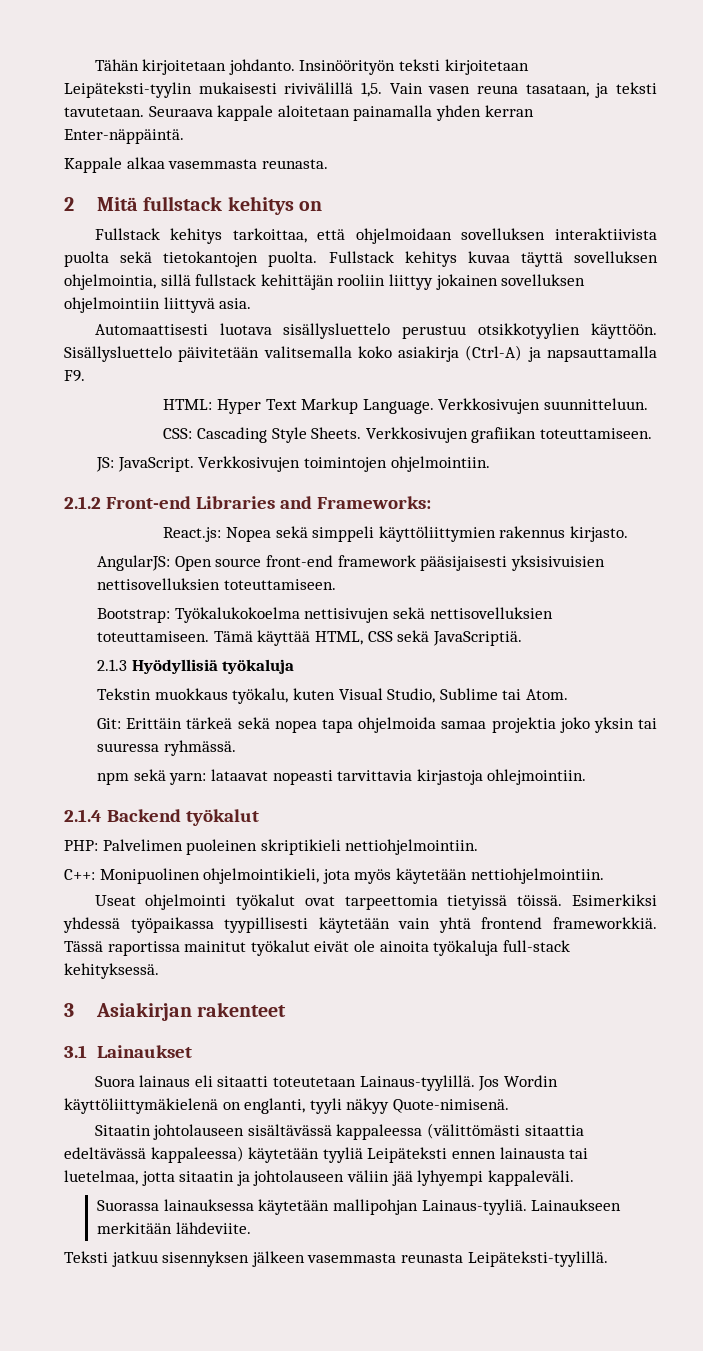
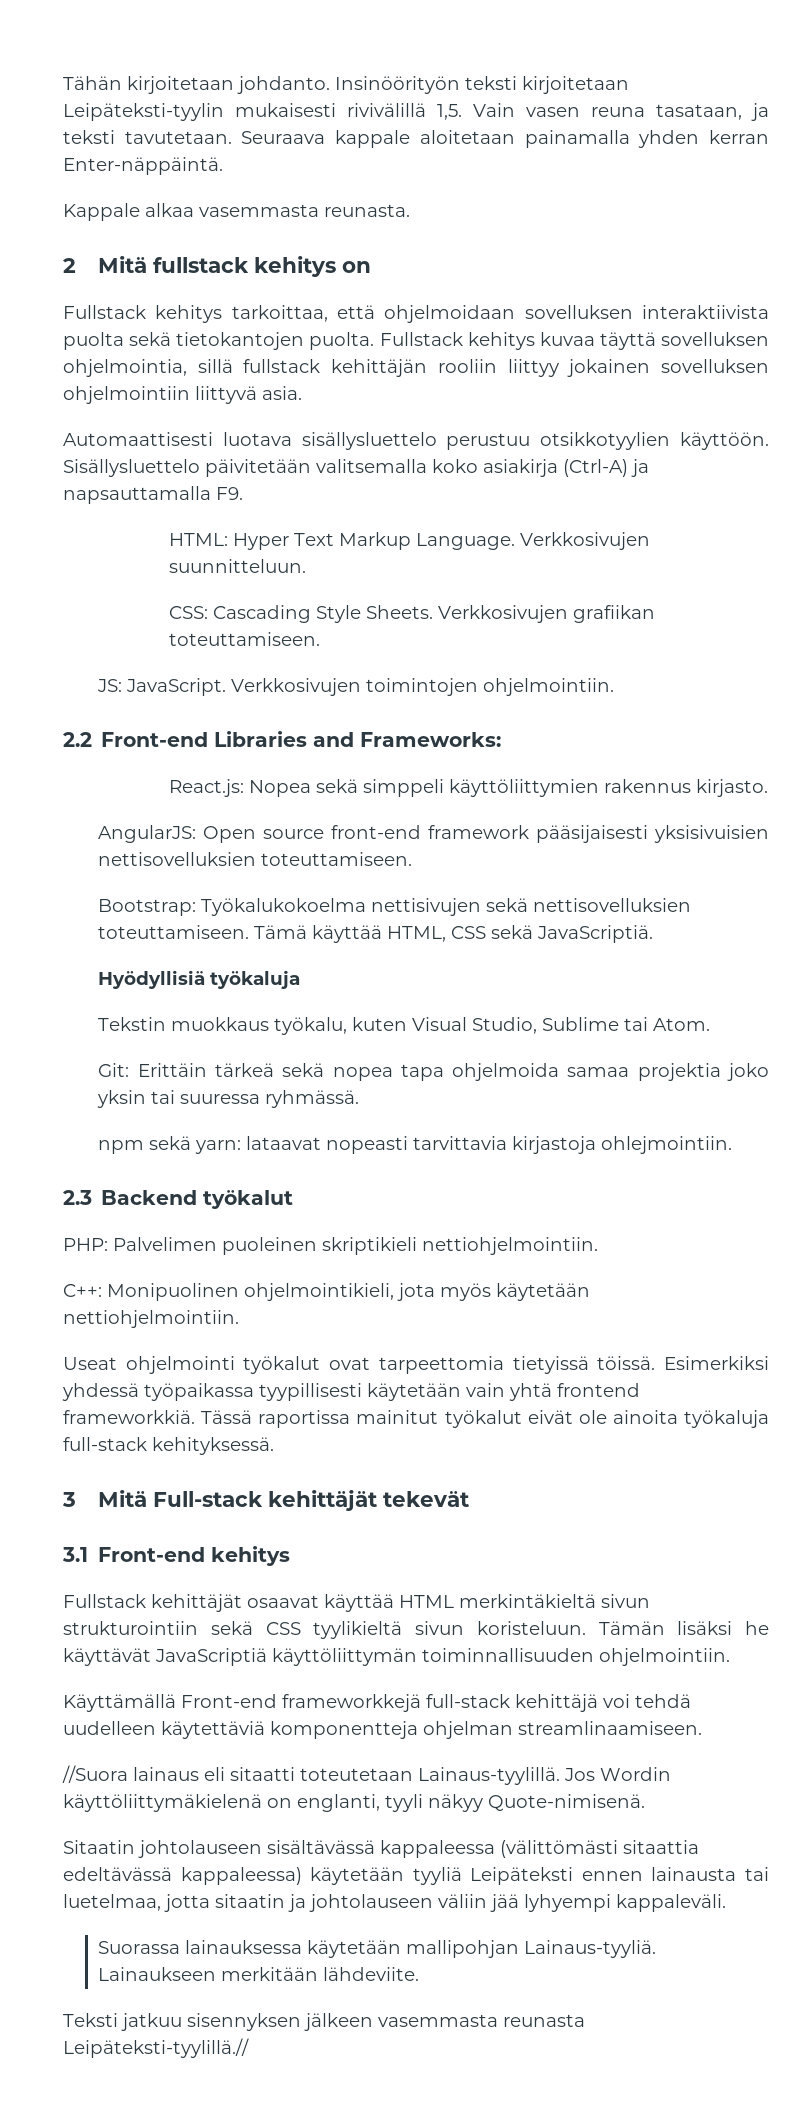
[64,496,101,509] 2.1.2 -> [63,732,92,747] 2.2
[97,659,128,671] 2.1.3 -> (654, 934) none
[64,809,102,822] 2.1.4 -> [63,1190,92,1205] 2.3
[96,1002,287,1021] [64,1045,193,1058] [94,1076,135,1087] Asiakirjan rakenteet // 3.1 Lainaukset // Suora -> [98,1490,470,1511] [62,1546,291,1566] [63,1594,650,1612] [63,1621,769,1639] [63,1648,730,1666] [63,1694,691,1712] [63,1721,702,1739] [62,1765,128,1783] Mitä Full-stack kehittäjät tekevät // 3.1 Front-end kehitys // Fullstack kehittäjät osaavat käyttää HTML merkintäkieltä sivun strukturointiin sekä CSS tyylikieltä sivun koristeluun. Tämän lisäksi he käyttävät JavaScriptiä käyttöliittymän toiminnallisuuden ohjelmointiin. // Käyttämällä Front-end frameworkkejä full-stack kehittäjä voi tehdä uudelleen käytettäviä komponentteja ohjelman streamlinaamiseen. // //Suora
[467,1251,608,1267] Leipäteksti-tyylillä. -> [63,2038,249,2058] Leipäteksti-tyylillä.//

